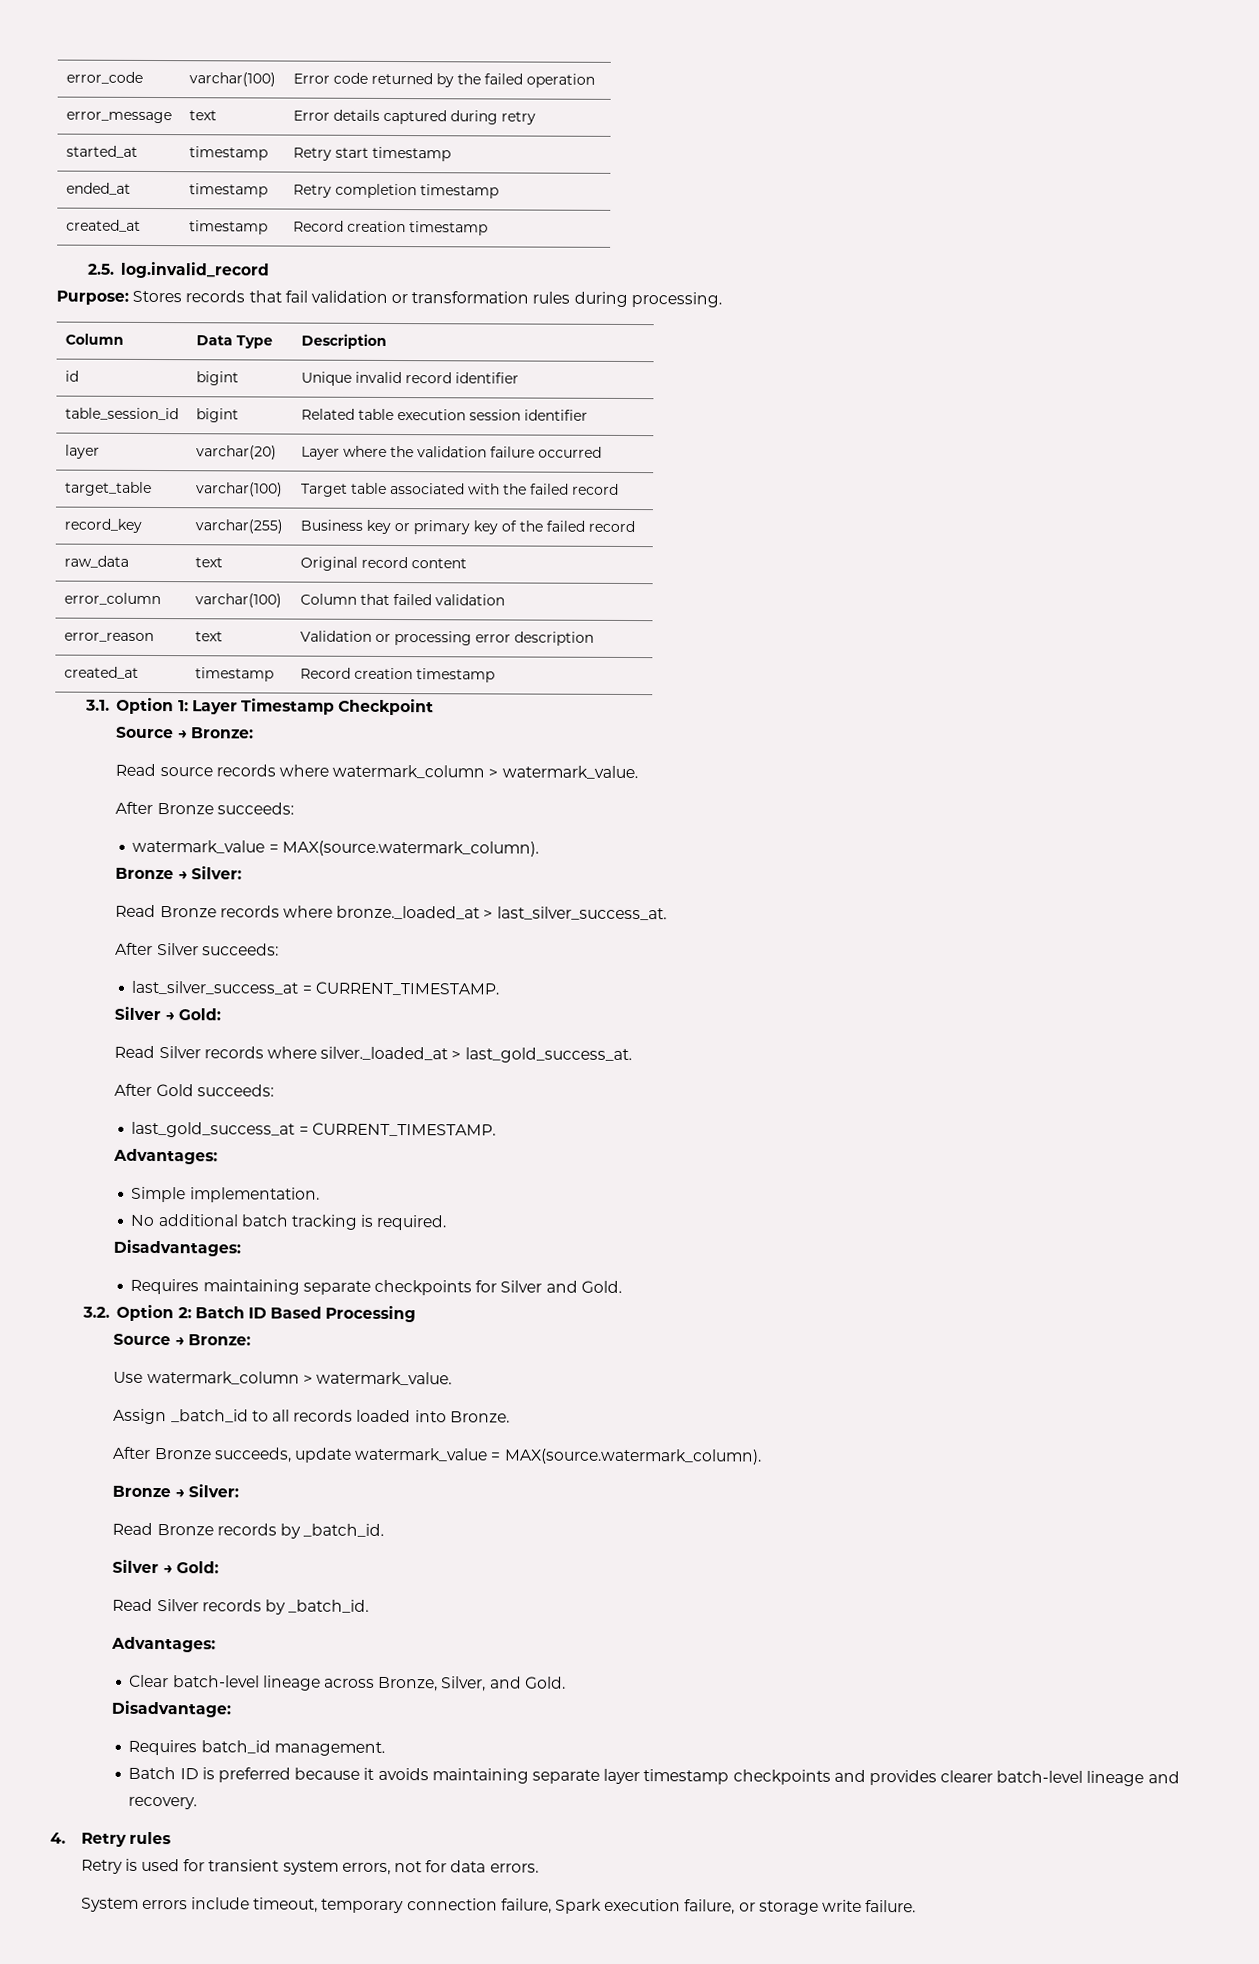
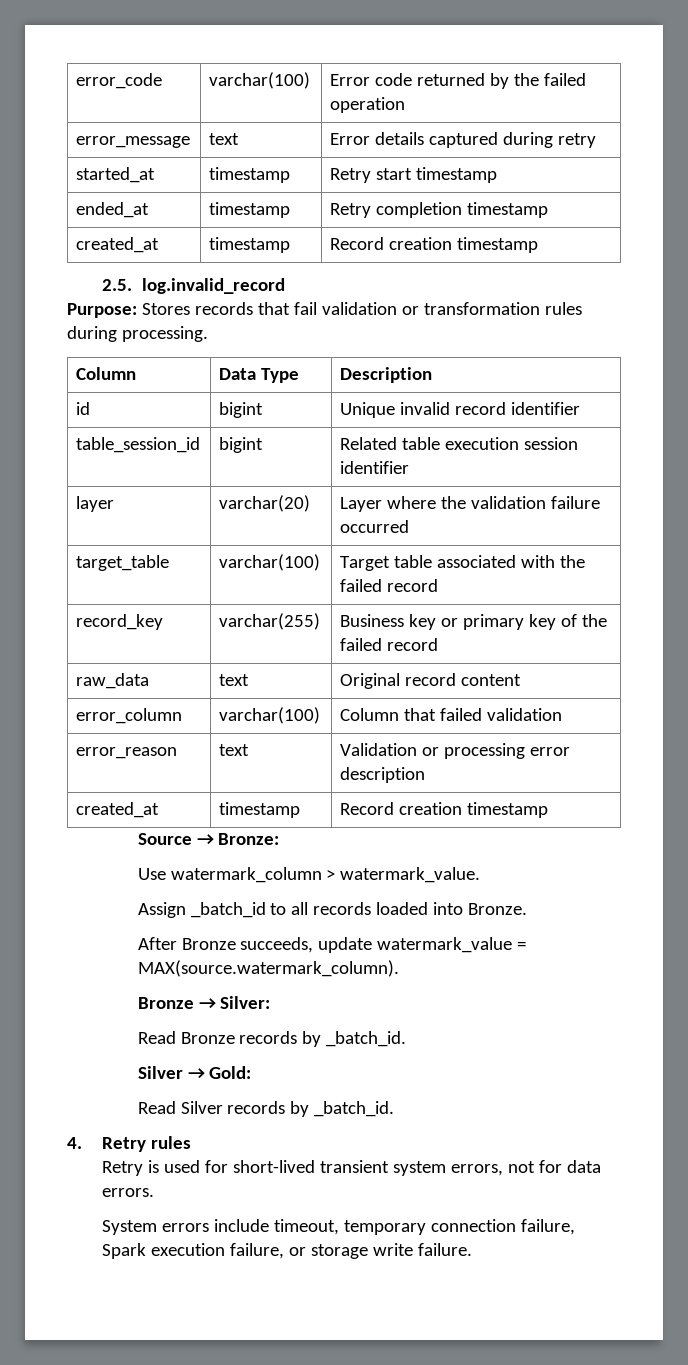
[84,697,435,716] [116,726,254,739] [115,763,638,780] [115,801,294,815] [132,839,539,857] [115,866,242,880] [115,904,667,921] [115,942,279,956] [131,980,499,996] [114,1006,221,1021] [114,1045,632,1064] [114,1083,274,1097] [131,1121,496,1138] [113,1148,219,1165] [131,1186,320,1203] [130,1214,448,1231] [113,1239,242,1257] [130,1278,622,1296] [81,1304,417,1323] // 3.1. Option 1: Layer Timestamp Checkpoint // Source → Bronze: // Read source records where watermark_column > watermark_value. // After Bronze succeeds: // watermark_value = MAX(source.watermark_column). // Bronze → Silver: // Read Bronze records where bronze._loaded_at > last_silver_success_at. // After Silver succeeds: // last_silver_success_at = CURRENT_TIMESTAMP. // Silver → Gold: // Read Silver records where silver._loaded_at > last_gold_success_at. // After Gold succeeds: // last_gold_success_at = CURRENT_TIMESTAMP. // Advantages: // Simple implementation. // No additional batch tracking is required. // Disadvantages: // Requires maintaining separate checkpoints for Silver and Gold. // 3.2. Option 2: Batch ID Based Processing -> (549, 810) none
[111,1636,217,1653] [129,1674,566,1692] [111,1700,232,1718] [128,1739,385,1756] [128,1766,1180,1787] [128,1796,198,1810] // Advantages: // Clear batch-level lineage across Bronze, Silver, and Gold. // Disadvantage: // Requires batch_id management. // Batch ID is preferred because it avoids maintaining separate layer timestamp checkpoints and provides clearer batch-level lineage and recovery. -> (395, 1109) none
(206, 1865) none -> [233,1160,316,1173] short-lived

